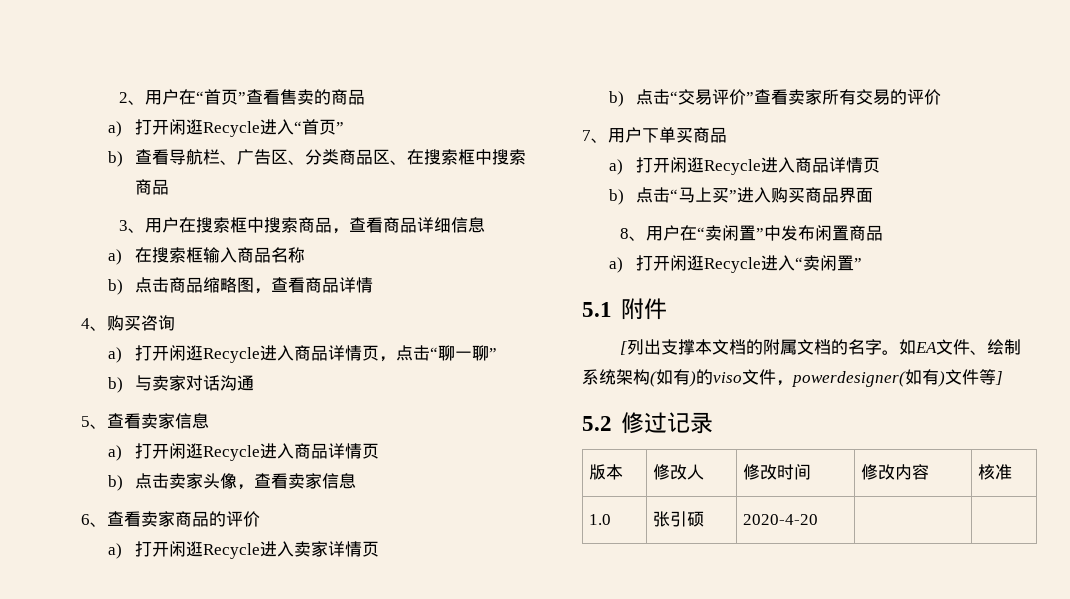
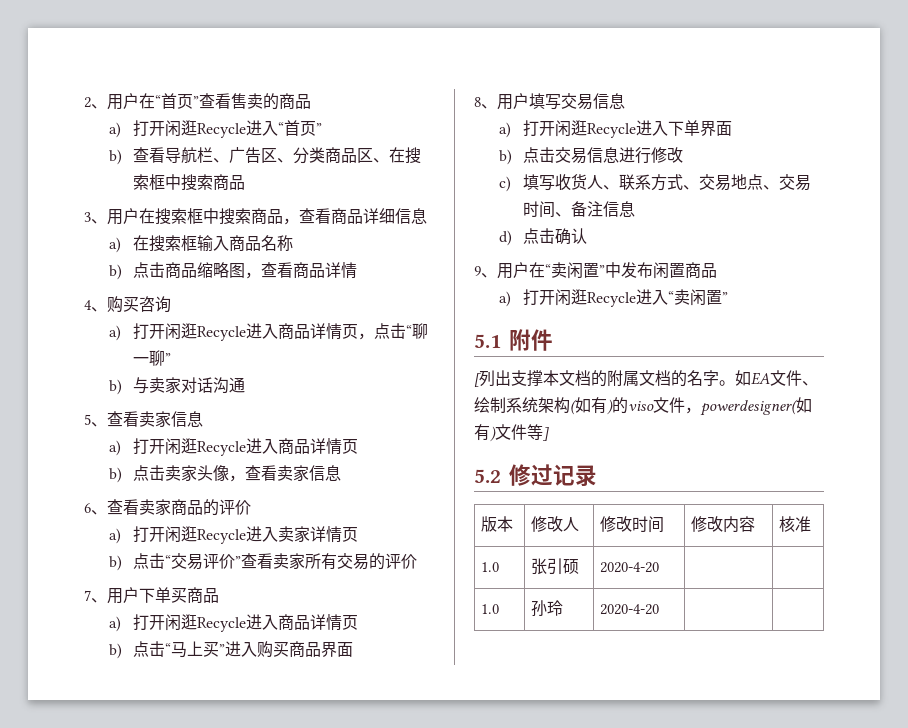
(681, 233) none -> [529,93,625,110] [498,120,733,138] [498,147,684,165] [498,174,812,192] [523,201,636,218] [498,228,588,246] [474,262,529,279] 填写交易信息 // a)打开闲逛Recycle进入下单界面 // b)点击交易信息进行修改 // c)填写收货人、联系方式、交易地点、交易时间、备注信息 // d)点击确认 // 9、用户
(819, 519) none -> [480,604,499,614] [530,600,563,616] [599,604,659,615] // 1.0 | 孙玲 | 2020-4-20 | |

